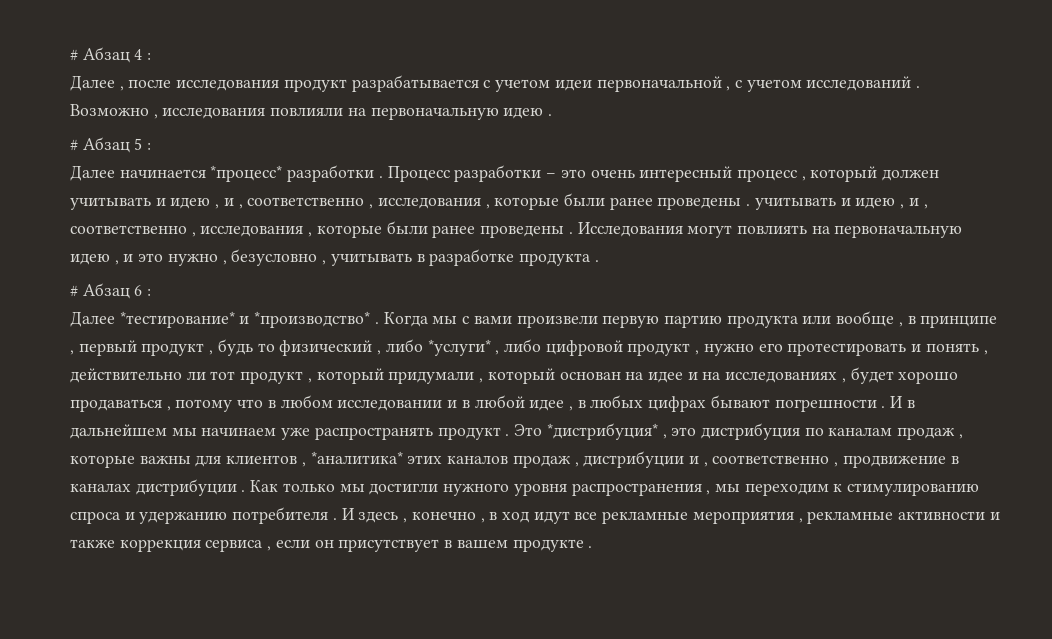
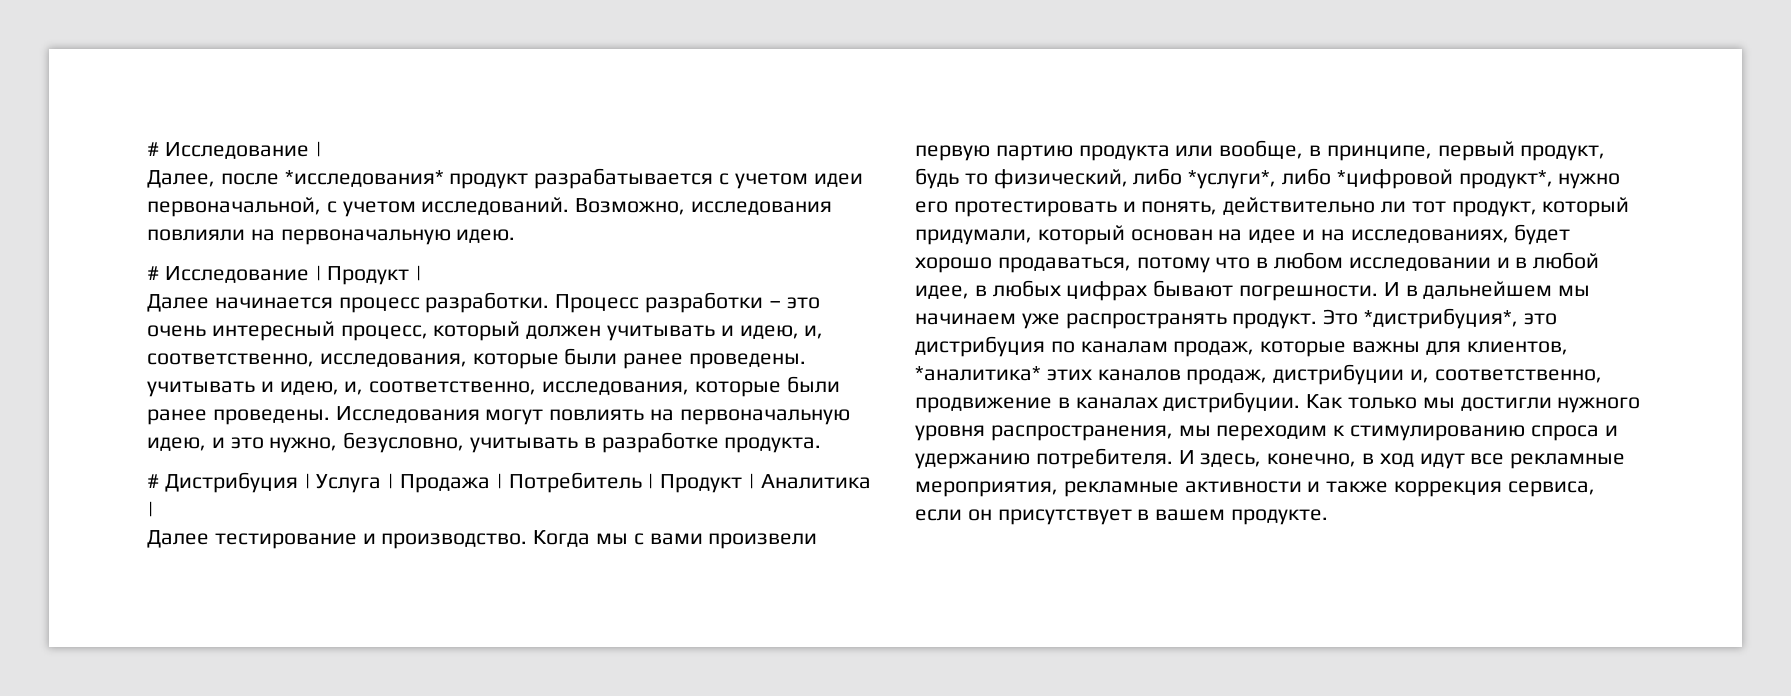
[70,47,152,63] [70,75,280,91] # Абзац 4 : // Далее , после исследования -> [147,141,322,159] [147,170,444,188] # Исследование | // Далее, после *исследования*
[596,76,921,92] [70,104,158,119] первоначальной , с учетом исследований . Возможно , -> [147,197,686,217] первоначальной, с учетом исследований. Возможно,
[503,107,553,119] [70,137,152,153] идею . // # Абзац 5 : -> [456,229,516,243] [147,265,423,285] идею. // # Исследование | Продукт |
[210,165,383,182] *процесс* разработки . -> [338,292,550,313] процесс разработки.
[736,169,806,182] процесс , -> [340,325,428,341] процесс,
[170,193,928,210] [70,221,573,238] идею , и , соответственно , исследования , которые были ранее проведены . учитывать и идею , и , соответственно , исследования , которые были ранее проведены . -> [739,325,824,339] [147,348,807,369] [147,376,840,397] [147,409,330,425] идею, и, соответственно, исследования, которые были ранее проведены. учитывать и идею, и, соответственно, исследования, которые были ранее проведены.
[70,249,327,266] идею , и это нужно , безусловно , -> [147,432,465,453] идею, и это нужно, безусловно,
[518,253,599,266] [70,283,152,299] [70,311,379,328] продукта . // # Абзац 6 : // Далее *тестирование* и *производство* . -> [724,437,822,453] [147,472,871,493] [147,501,154,517] [147,530,528,549] продукта. // # Дистрибуция | Услуга | Продажа | Потребитель | Продукт | Аналитика | // Далее тестирование и производство.
[836,311,998,328] [70,339,700,356] вообще , в принципе , первый продукт , будь то физический , либо *услуги* , либо цифровой продукт , -> [1219,140,1606,161] [915,168,1553,189] вообще, в принципе, первый продукт, будь то физический, либо *услуги*, либо *цифровой продукт*,
[925,343,988,355] понять , -> [1141,201,1218,215] понять,
[240,368,484,384] продукт , который придумали , -> [1451,197,1630,217] [915,229,1032,245] продукт, который придумали,
[725,367,959,384] [70,399,171,412] исследованиях , будет хорошо продаваться , -> [1350,224,1571,245] [915,257,1131,273] исследованиях, будет хорошо продаваться,
[529,399,573,411] идее , -> [915,285,969,299] идее,
[774,399,886,412] погрешности . -> [1239,285,1379,301] погрешности.
[437,423,667,440] продукт . Это *дистрибуция* , -> [1232,308,1519,329] продукт. Это *дистрибуция*,
[897,427,963,440] продаж , -> [1173,341,1255,357] продаж,
[226,455,306,467] клиентов , -> [1466,341,1568,355] клиентов,
[512,451,839,468] продаж , дистрибуции и , соответственно , -> [1186,364,1602,385] продаж, дистрибуции и, соответственно,
[135,479,246,496] дистрибуции . -> [1163,392,1301,413] дистрибуции.
[571,483,711,496] распространения , -> [990,425,1173,441] распространения,
[232,507,485,524] потребителя . И здесь , конечно , -> [1035,448,1357,469] потребителя. И здесь, конечно,
[692,511,803,524] мероприятия , -> [915,481,1058,497] мероприятия,
[205,539,272,552] сервиса , -> [1507,481,1595,497] сервиса,
[512,539,593,552] продукте . -> [1231,509,1329,525] продукте.

